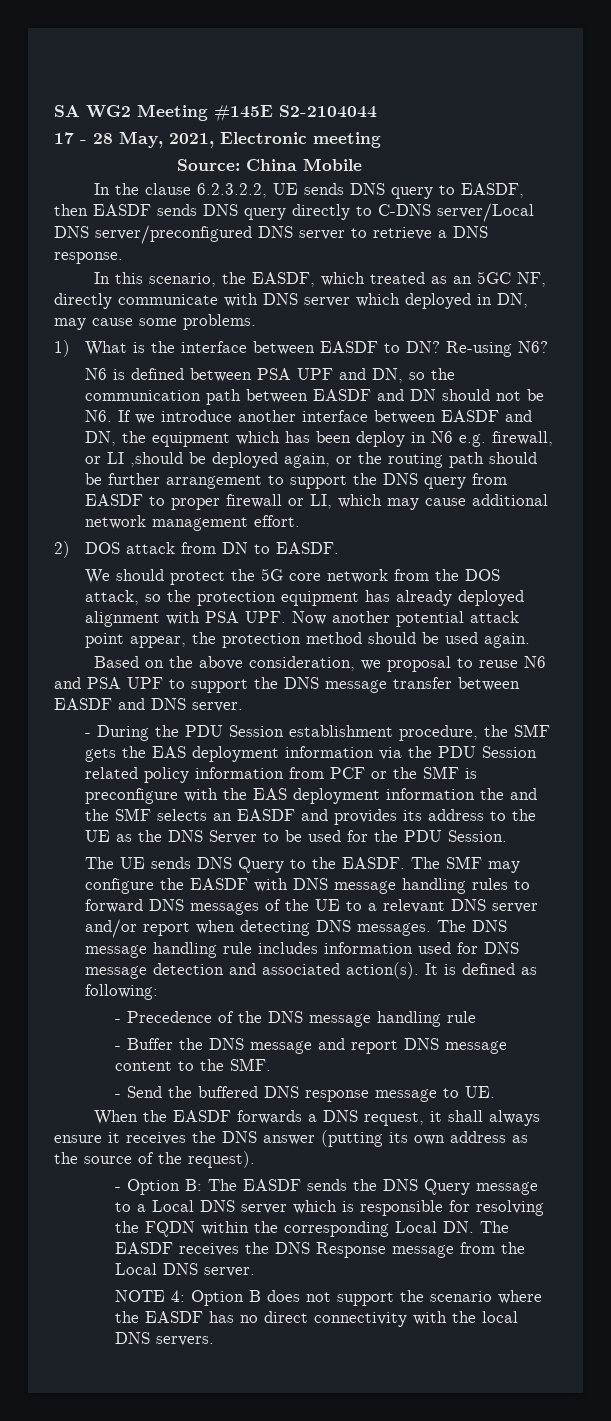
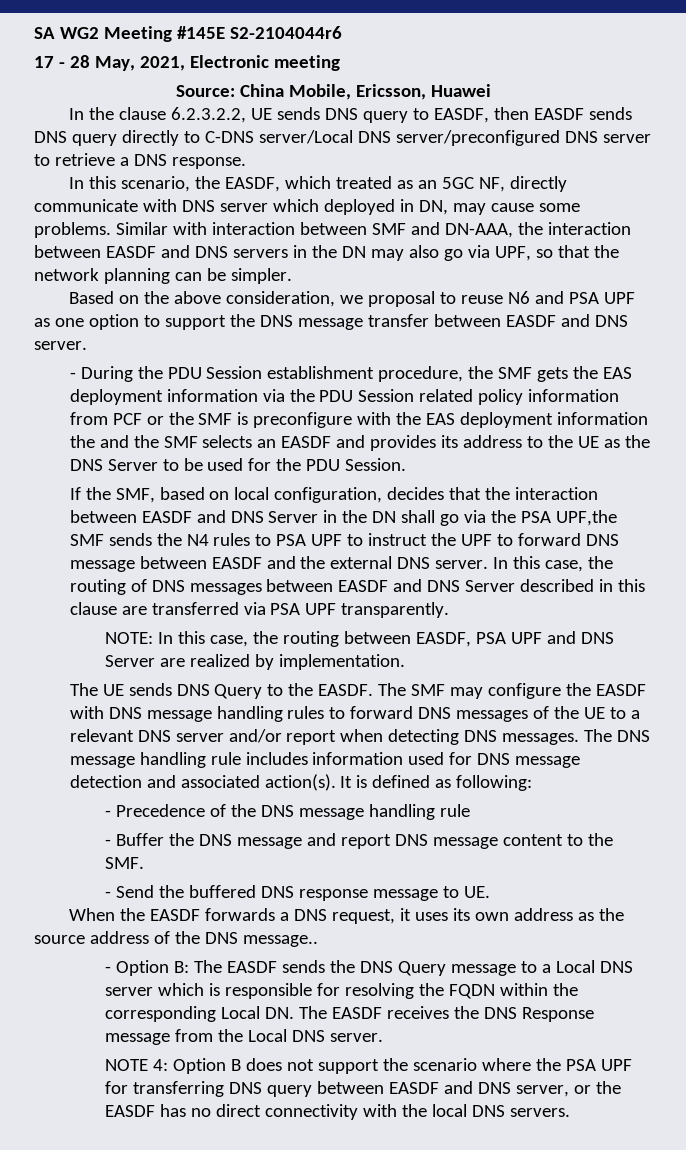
[279,105,377,118] S2-2104044 -> [229,26,342,39] S2-2104044r6
[302,158,362,171] Mobile -> [289,84,492,100] Mobile, Ericsson, Huawei
[54,340,548,357] [84,368,455,383] [84,389,544,405] [84,410,532,424] [84,431,553,447] [84,452,537,468] [84,473,507,489] [84,494,548,510] [84,515,300,531] [54,541,339,558] [84,568,500,585] [84,590,524,606] [84,611,519,627] [84,632,530,648] // 1) What is the interface between EASDF to DN? Re-using N6? // N6 is defined between PSA UPF and DN, so the communication path between EASDF and DN should not be N6. If we introduce another interface between EASDF and DN, the equipment which has been deploy in N6 e.g. firewall, or LI ,should be deployed again, or the routing path should be further arrangement to support the DNS query from EASDF to proper firewall or LI, which may cause additional network management effort. // 2) DOS attack from DN to EASDF. // We should protect the 5G core network from the DOS attack, so the protection equipment has already deployed alignment with PSA UPF. Now another potential attack point appear, the protection method should be used again. -> [115,222,631,238] [34,245,619,261] [34,268,292,284] Similar with interaction between SMF and DN-AAA, the interaction between EASDF and DNS servers in the DN may also go via UPF, so that the network planning can be simpler.
(163, 683) none -> [34,314,139,330] as one option
(507, 836) none -> [69,487,599,503] [69,510,618,526] [69,533,620,546] [69,556,614,572] [69,579,646,595] [69,602,450,618] [105,631,614,647] [105,654,406,670] // If the SMF, based on local configuration, decides that the interaction between EASDF and DNS Server in the DN shall go via the PSA UPF,the SMF sends the N4 rules to PSA UPF to instruct the UPF to forward DNS message between EASDF and the external DNS server. In this case, the routing of DNS messages between EASDF and DNS Server described in this clause are transferred via PSA UPF transparently. // NOTE: In this case, the routing between EASDF, PSA UPF and DNS Server are realized by implementation.
[448,1110,541,1126] [54,1130,383,1147] shall always ensure it receives the DNS answer (putting -> [415,912,449,921] uses
[138,1151,255,1168] of the request). -> [89,931,318,947] address of the DNS message..
(140, 1317) none -> [565,1059,632,1071] [105,1081,621,1097] PSA UPF for transferring DNS query between EASDF and DNS server, or the

